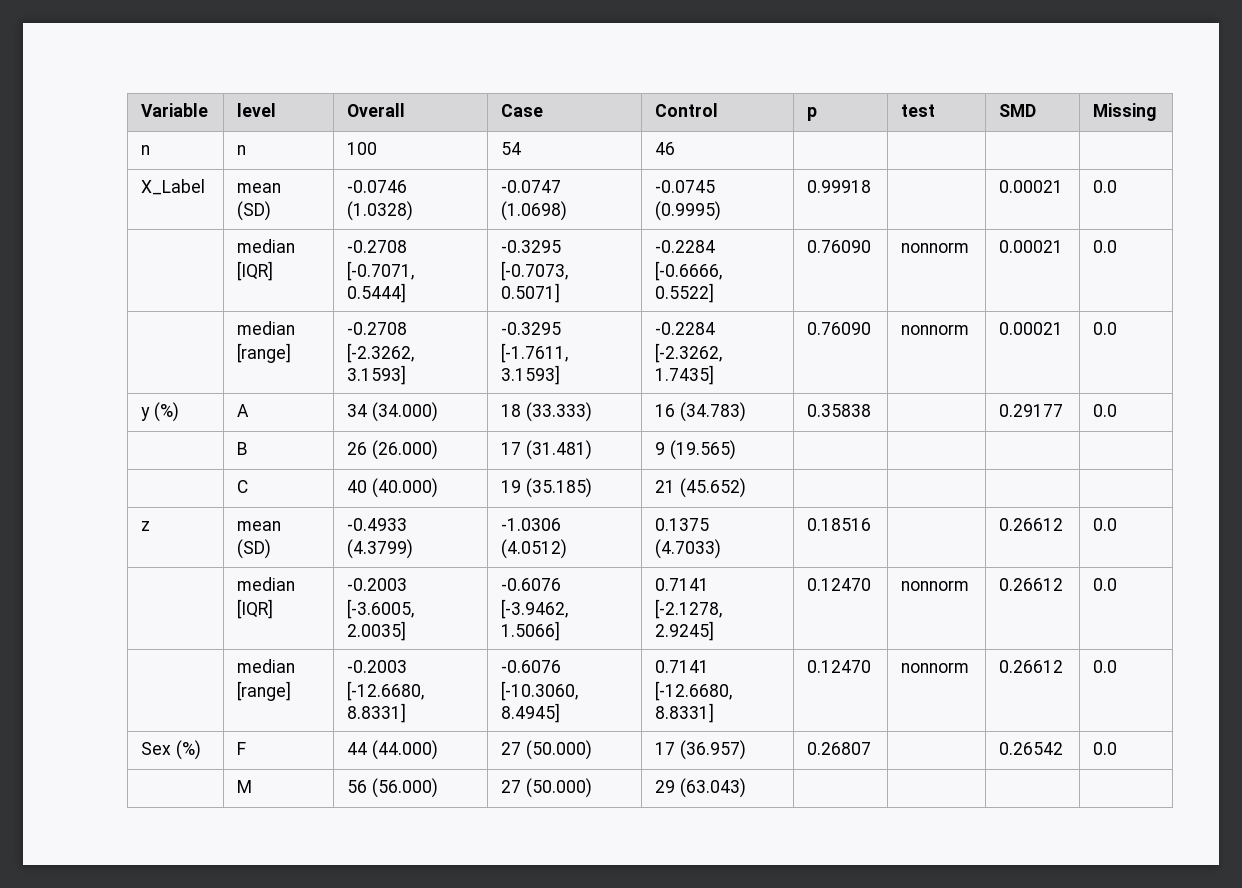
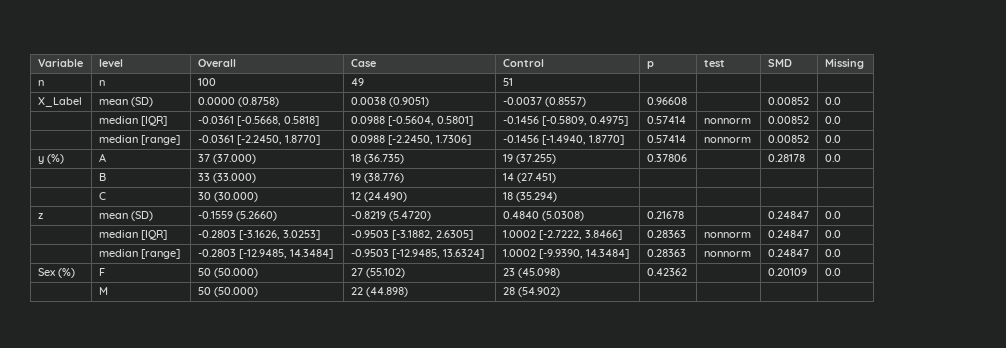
[501,142,522,155] [655,142,676,155] 54 | 46 -> [350,78,364,86] [502,78,513,86] 49 | 51
[347,180,408,193] [347,201,414,221] [501,180,562,193] [501,201,568,221] [655,180,716,193] [655,201,722,221] [807,180,872,193] [999,180,1064,193] [1093,180,1118,193] [237,239,296,253] [237,261,274,281] [347,240,408,253] [347,261,415,281] [347,283,407,303] [501,240,562,253] [501,261,569,281] [501,283,561,303] [655,240,716,253] [655,261,723,281] [655,283,715,303] [807,240,872,253] [901,242,970,253] [999,240,1064,253] [1093,240,1118,253] [237,321,296,335] [237,343,292,363] [347,322,408,335] [347,343,415,363] [347,365,407,385] [501,322,562,335] [501,343,569,363] [501,365,561,385] [655,322,716,335] [655,343,723,363] [655,365,715,385] [807,322,872,335] [901,324,970,335] [999,322,1064,335] -0.0746 (1.0328) | -0.0747 (1.0698) | -0.0745 (0.9995) | 0.99918 | | 0.00021 | 0.0 // | median [IQR] | -0.2708 [-0.7071, 0.5444] | -0.3295 [-0.7073, 0.5071] | -0.2284 [-0.6666, 0.5522] | 0.76090 | nonnorm | 0.00021 | 0.0 // | median [range] | -0.2708 [-2.3262, 3.1593] | -0.3295 [-1.7611, 3.1593] | -0.2284 [-2.3262, 1.7435] | 0.76090 | nonnorm | 0.00021 -> [197,97,279,107] [350,97,429,107] [502,97,586,107] [646,97,687,105] [767,97,809,105] [824,97,841,105] [98,116,167,126] [197,116,319,126] [350,116,473,126] [502,116,628,126] [646,116,686,124] [703,118,751,124] [767,116,809,124] [824,116,841,124] [98,135,180,145] [197,135,320,145] [350,135,471,145] [502,135,624,145] [646,135,686,143] [703,137,751,143] [767,135,809,143] 0.0000 (0.8758) | 0.0038 (0.9051) | -0.0037 (0.8557) | 0.96608 | | 0.00852 | 0.0 // | median [IQR] | -0.0361 [-0.5668, 0.5818] | 0.0988 [-0.5604, 0.5801] | -0.1456 [-0.5809, 0.4975] | 0.57414 | nonnorm | 0.00852 | 0.0 // | median [range] | -0.0361 [-2.2450, 1.8770] | 0.0988 [-2.2450, 1.7306] | -0.1456 [-1.4940, 1.8770] | 0.57414 | nonnorm | 0.00852
[347,402,439,422] [501,402,593,422] [655,402,747,422] [807,404,872,417] [999,404,1064,417] [1093,404,1118,417] [237,442,249,455] [347,440,439,460] [501,440,593,460] [655,440,737,460] [237,480,249,493] [347,478,439,498] [501,478,593,498] [655,478,747,498] [141,521,151,531] [237,521,282,531] [237,539,272,559] [347,518,408,531] [347,539,414,559] [501,518,562,531] [501,539,568,559] [655,518,710,531] [655,539,722,559] [807,518,872,531] [999,518,1064,531] [1093,518,1118,531] [237,577,296,591] [237,599,274,619] [347,578,408,591] [347,599,415,619] [347,621,407,641] [501,578,562,591] [501,599,569,619] [501,621,561,641] [655,578,710,591] [655,599,723,619] [655,621,715,641] [807,578,872,591] [901,580,970,591] [999,578,1064,591] [1093,578,1118,591] [237,659,296,673] [237,681,292,701] [347,660,408,673] [347,681,425,701] [347,703,407,723] [501,660,562,673] [501,681,579,701] [501,703,561,723] [655,660,710,673] [655,681,733,701] [655,703,715,723] [807,660,872,673] [901,662,970,673] [999,660,1064,673] 34 (34.000) | 18 (33.333) | 16 (34.783) | 0.35838 | | 0.29177 | 0.0 // | B | 26 (26.000) | 17 (31.481) | 9 (19.565) | | | | // | C | 40 (40.000) | 19 (35.185) | 21 (45.652) | | | | // z | mean (SD) | -0.4933 (4.3799) | -1.0306 (4.0512) | 0.1375 (4.7033) | 0.18516 | | 0.26612 | 0.0 // | median [IQR] | -0.2003 [-3.6005, 2.0035] | -0.6076 [-3.9462, 1.5066] | 0.7141 [-2.1278, 2.9245] | 0.12470 | nonnorm | 0.26612 | 0.0 // | median [range] | -0.2003 [-12.6680, 8.8331] | -0.6076 [-10.3060, 8.4945] | 0.7141 [-12.6680, 8.8331] | 0.12470 | nonnorm | 0.26612 -> [197,154,256,164] [350,154,404,164] [502,154,556,164] [646,154,687,162] [767,154,805,162] [824,154,841,162] [98,173,106,181] [197,173,256,183] [350,173,404,183] [502,173,556,183] [98,192,106,200] [197,192,258,202] [350,192,407,202] [502,192,557,202] [37,213,43,219] [98,211,153,221] [197,211,277,221] [350,211,431,221] [502,211,584,221] [646,211,684,219] [767,211,809,219] [824,211,841,219] [98,230,167,240] [197,230,320,240] [350,230,473,240] [502,230,622,240] [646,230,686,238] [703,232,751,238] [767,230,809,238] [824,230,841,238] [98,249,180,259] [197,249,333,259] [350,249,484,259] [502,249,629,259] [646,249,686,257] [703,251,751,257] [767,249,809,257] 37 (37.000) | 18 (36.735) | 19 (37.255) | 0.37806 | | 0.28178 | 0.0 // | B | 33 (33.000) | 19 (38.776) | 14 (27.451) | | | | // | C | 30 (30.000) | 12 (24.490) | 18 (35.294) | | | | // z | mean (SD) | -0.1559 (5.2660) | -0.8219 (5.4720) | 0.4840 (5.0308) | 0.21678 | | 0.24847 | 0.0 // | median [IQR] | -0.2803 [-3.1626, 3.0253] | -0.9503 [-3.1882, 2.6305] | 1.0002 [-2.7222, 3.8466] | 0.28363 | nonnorm | 0.24847 | 0.0 // | median [range] | -0.2803 [-12.9485, 14.3484] | -0.9503 [-12.9485, 13.6324] | 1.0002 [-9.9390, 14.3484] | 0.28363 | nonnorm | 0.24847
[347,740,439,760] [501,740,593,760] [655,740,747,760] [807,742,872,755] [999,742,1064,755] [1093,742,1118,755] [237,780,253,793] [347,778,439,798] [501,778,593,798] [655,778,747,798] 44 (44.000) | 27 (50.000) | 17 (36.957) | 0.26807 | | 0.26542 | 0.0 // | M | 56 (56.000) | 27 (50.000) | 29 (63.043) -> [197,268,258,278] [350,268,405,278] [502,268,560,278] [646,268,687,276] [767,268,807,276] [824,268,841,276] [98,287,108,295] [197,287,258,297] [350,287,408,297] [502,287,560,297] 50 (50.000) | 27 (55.102) | 23 (45.098) | 0.42362 | | 0.20109 | 0.0 // | M | 50 (50.000) | 22 (44.898) | 28 (54.902)

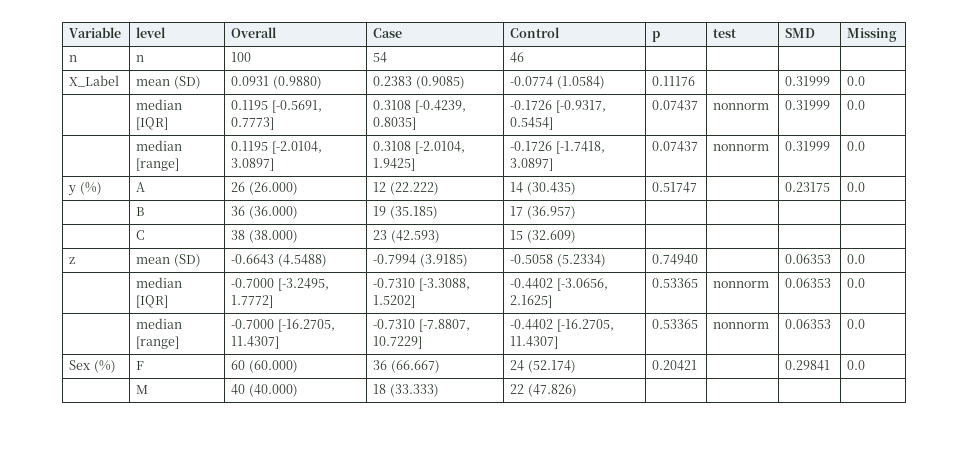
[350,78,364,86] [502,78,513,86] 49 | 51 -> [373,52,388,63] [510,52,525,63] 54 | 46
[197,97,279,107] [350,97,429,107] [502,97,586,107] [646,97,687,105] [767,97,809,105] [824,97,841,105] [98,116,167,126] [197,116,319,126] [350,116,473,126] [502,116,628,126] [646,116,686,124] [703,118,751,124] [767,116,809,124] [824,116,841,124] [98,135,180,145] [197,135,320,145] [350,135,471,145] [502,135,624,145] [646,135,686,143] [703,137,751,143] [767,135,809,143] 0.0000 (0.8758) | 0.0038 (0.9051) | -0.0037 (0.8557) | 0.96608 | | 0.00852 | 0.0 // | median [IQR] | -0.0361 [-0.5668, 0.5818] | 0.0988 [-0.5604, 0.5801] | -0.1456 [-0.5809, 0.4975] | 0.57414 | nonnorm | 0.00852 | 0.0 // | median [range] | -0.0361 [-2.2450, 1.8770] | 0.0988 [-2.2450, 1.7306] | -0.1456 [-1.4940, 1.8770] | 0.57414 | nonnorm | 0.00852 -> [231,76,322,89] [373,76,465,89] [510,76,605,89] [652,76,696,86] [785,76,831,86] [847,76,866,86] [136,99,183,110] [136,117,169,130] [231,100,322,113] [231,117,275,130] [373,100,466,113] [373,117,417,130] [510,100,606,113] [510,117,554,130] [652,100,699,111] [713,103,770,110] [785,100,831,110] [847,100,866,110] [136,140,183,151] [136,158,180,171] [231,141,322,154] [231,158,275,171] [373,141,465,154] [373,158,416,171] [510,141,605,154] [510,158,554,171] [652,141,699,152] [713,144,770,151] [785,141,831,151] 0.0931 (0.9880) | 0.2383 (0.9085) | -0.0774 (1.0584) | 0.11176 | | 0.31999 | 0.0 // | median [IQR] | 0.1195 [-0.5691, 0.7773] | 0.3108 [-0.4239, 0.8035] | -0.1726 [-0.9317, 0.5454] | 0.07437 | nonnorm | 0.31999 | 0.0 // | median [range] | 0.1195 [-2.0104, 3.0897] | 0.3108 [-2.0104, 1.9425] | -0.1726 [-1.7418, 3.0897] | 0.07437 | nonnorm | 0.31999
[197,154,256,164] [350,154,404,164] [502,154,556,164] [646,154,687,162] [767,154,805,162] 37 (37.000) | 18 (36.735) | 19 (37.255) | 0.37806 | | 0.28178 -> [231,182,298,195] [373,182,439,195] [510,182,576,195] [652,182,698,193] [785,182,831,192] 26 (26.000) | 12 (22.222) | 14 (30.435) | 0.51747 | | 0.23175
[197,173,256,183] [350,173,404,183] [502,173,556,183] [98,192,106,200] [197,192,258,202] [350,192,407,202] [502,192,557,202] [37,213,43,219] [98,211,153,221] [197,211,277,221] [350,211,431,221] [502,211,584,221] [646,211,684,219] [767,211,809,219] [824,211,841,219] [98,230,167,240] [197,230,320,240] [350,230,473,240] [502,230,622,240] [646,230,686,238] [703,232,751,238] [767,230,809,238] [824,230,841,238] [98,249,180,259] [197,249,333,259] [350,249,484,259] [502,249,629,259] [646,249,686,257] [703,251,751,257] [767,249,809,257] 33 (33.000) | 19 (38.776) | 14 (27.451) | | | | // | C | 30 (30.000) | 12 (24.490) | 18 (35.294) | | | | // z | mean (SD) | -0.1559 (5.2660) | -0.8219 (5.4720) | 0.4840 (5.0308) | 0.21678 | | 0.24847 | 0.0 // | median [IQR] | -0.2803 [-3.1626, 3.0253] | -0.9503 [-3.1882, 2.6305] | 1.0002 [-2.7222, 3.8466] | 0.28363 | nonnorm | 0.24847 | 0.0 // | median [range] | -0.2803 [-12.9485, 14.3484] | -0.9503 [-12.9485, 13.6324] | 1.0002 [-9.9390, 14.3484] | 0.28363 | nonnorm | 0.24847 -> [231,206,298,219] [373,206,438,219] [510,206,576,219] [136,230,146,240] [231,230,298,243] [373,230,440,243] [510,230,576,243] [69,257,76,264] [136,254,201,267] [231,254,327,267] [373,254,468,267] [510,254,606,267] [652,254,699,265] [785,254,832,264] [847,254,866,264] [136,277,183,288] [136,295,169,308] [231,278,329,291] [231,295,274,308] [373,278,470,291] [373,295,416,308] [510,278,608,291] [510,295,553,308] [652,278,699,288] [713,281,770,288] [785,278,832,288] [847,278,866,288] [136,318,183,329] [136,336,180,349] [231,319,335,332] [231,336,280,349] [373,319,470,332] [373,336,423,349] [510,319,614,332] [510,336,559,349] [652,319,699,329] [713,322,770,329] [785,319,832,329] 36 (36.000) | 19 (35.185) | 17 (36.957) | | | | // | C | 38 (38.000) | 23 (42.593) | 15 (32.609) | | | | // z | mean (SD) | -0.6643 (4.5488) | -0.7994 (3.9185) | -0.5058 (5.2334) | 0.74940 | | 0.06353 | 0.0 // | median [IQR] | -0.7000 [-3.2495, 1.7772] | -0.7310 [-3.3088, 1.5202] | -0.4402 [-3.0656, 2.1625] | 0.53365 | nonnorm | 0.06353 | 0.0 // | median [range] | -0.7000 [-16.2705, 11.4307] | -0.7310 [-7.8807, 10.7229] | -0.4402 [-16.2705, 11.4307] | 0.53365 | nonnorm | 0.06353
[197,268,258,278] [350,268,405,278] [502,268,560,278] [646,268,687,276] [767,268,807,276] [824,268,841,276] [98,287,108,295] [197,287,258,297] [350,287,408,297] [502,287,560,297] 50 (50.000) | 27 (55.102) | 23 (45.098) | 0.42362 | | 0.20109 | 0.0 // | M | 50 (50.000) | 22 (44.898) | 28 (54.902) -> [231,360,298,373] [373,360,440,373] [510,360,576,373] [652,360,698,371] [785,360,831,371] [847,360,866,370] [136,385,149,394] [231,384,298,397] [373,384,439,397] [510,384,577,397] 60 (60.000) | 36 (66.667) | 24 (52.174) | 0.20421 | | 0.29841 | 0.0 // | M | 40 (40.000) | 18 (33.333) | 22 (47.826)

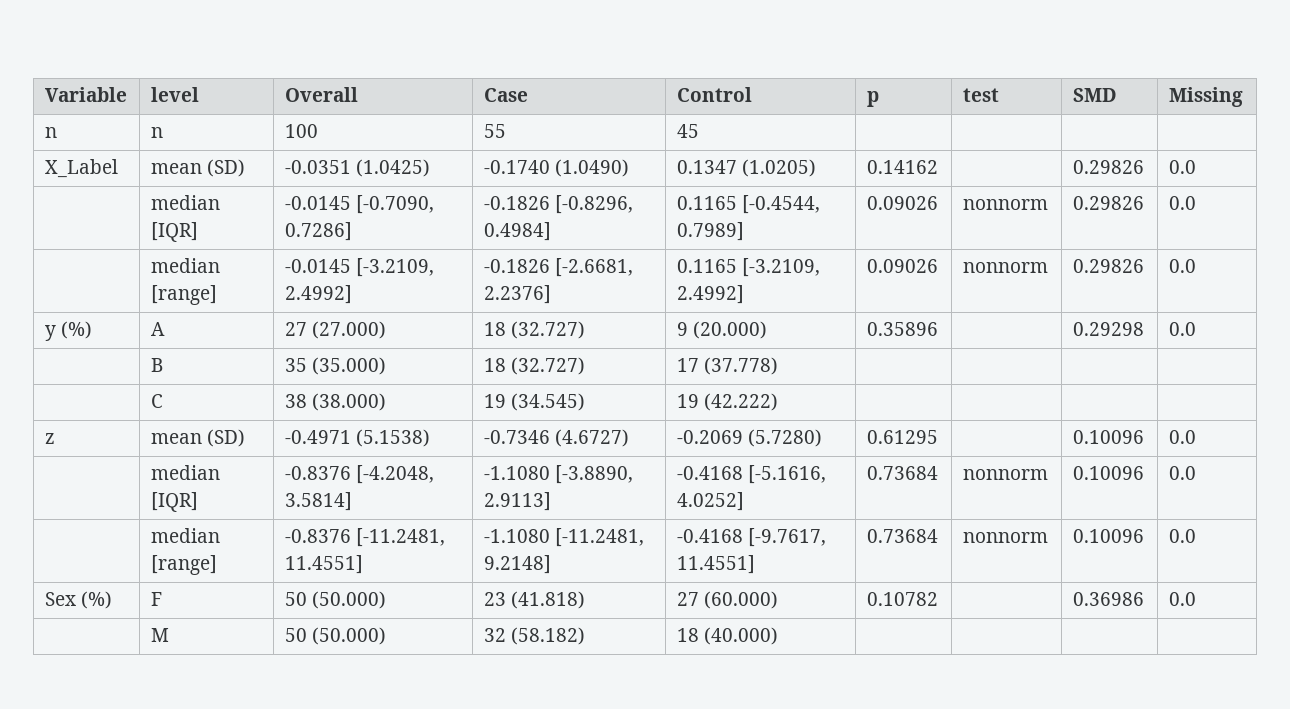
[373,52,388,63] [510,52,525,63] 54 | 46 -> [483,124,506,138] [676,124,699,138] 55 | 45
[231,76,322,89] [373,76,465,89] [510,76,605,89] [652,76,696,86] [785,76,831,86] [847,76,866,86] [136,99,183,110] [136,117,169,130] [231,100,322,113] [231,117,275,130] [373,100,466,113] [373,117,417,130] [510,100,606,113] [510,117,554,130] [652,100,699,111] [713,103,770,110] [785,100,831,110] [847,100,866,110] [136,140,183,151] [136,158,180,171] [231,141,322,154] [231,158,275,171] [373,141,465,154] [373,158,416,171] [510,141,605,154] [510,158,554,171] [652,141,699,152] [713,144,770,151] [785,141,831,151] 0.0931 (0.9880) | 0.2383 (0.9085) | -0.0774 (1.0584) | 0.11176 | | 0.31999 | 0.0 // | median [IQR] | 0.1195 [-0.5691, 0.7773] | 0.3108 [-0.4239, 0.8035] | -0.1726 [-0.9317, 0.5454] | 0.07437 | nonnorm | 0.31999 | 0.0 // | median [range] | 0.1195 [-2.0104, 3.0897] | 0.3108 [-2.0104, 1.9425] | -0.1726 [-1.7418, 3.0897] | 0.07437 | nonnorm | 0.31999 -> [284,159,431,177] [483,159,630,177] [676,159,817,177] [866,160,938,174] [1072,160,1144,174] [1168,160,1196,174] [150,195,220,210] [150,222,198,242] [284,195,435,214] [284,222,352,241] [483,195,634,214] [483,222,551,241] [676,195,821,214] [676,222,744,241] [866,196,938,210] [962,199,1048,210] [1072,196,1144,210] [1168,196,1196,210] [150,258,220,273] [150,285,217,305] [284,258,435,277] [284,285,352,304] [483,258,634,277] [483,285,551,304] [676,258,821,277] [676,285,744,304] [866,259,938,273] [962,262,1048,273] [1072,259,1144,273] -0.0351 (1.0425) | -0.1740 (1.0490) | 0.1347 (1.0205) | 0.14162 | | 0.29826 | 0.0 // | median [IQR] | -0.0145 [-0.7090, 0.7286] | -0.1826 [-0.8296, 0.4984] | 0.1165 [-0.4544, 0.7989] | 0.09026 | nonnorm | 0.29826 | 0.0 // | median [range] | -0.0145 [-3.2109, 2.4992] | -0.1826 [-2.6681, 2.2376] | 0.1165 [-3.2109, 2.4992] | 0.09026 | nonnorm | 0.29826
[231,182,298,195] [373,182,439,195] [510,182,576,195] [652,182,698,193] [785,182,831,192] [847,182,866,192] [136,207,145,216] [231,206,298,219] [373,206,438,219] 26 (26.000) | 12 (22.222) | 14 (30.435) | 0.51747 | | 0.23175 | 0.0 // | B | 36 (36.000) | 19 (35.185) -> [284,321,387,339] [483,321,586,339] [676,321,768,339] [866,322,938,336] [1072,322,1144,336] [1168,322,1196,336] [150,358,163,372] [284,357,387,375] [483,357,586,375] 27 (27.000) | 18 (32.727) | 9 (20.000) | 0.35896 | | 0.29298 | 0.0 // | B | 35 (35.000) | 18 (32.727)
[526,206,576,219] (36.957) -> [704,357,779,375] (37.778)
[373,230,440,243] [510,230,576,243] 23 (42.593) | 15 (32.609) -> [483,393,586,411] [676,393,779,411] 19 (34.545) | 19 (42.222)
[231,254,327,267] [373,254,468,267] [510,254,606,267] [652,254,699,265] [785,254,832,264] [847,254,866,264] [136,277,183,288] [136,295,169,308] [231,278,329,291] [231,295,274,308] [373,278,470,291] [373,295,416,308] [510,278,608,291] [510,295,553,308] [652,278,699,288] [713,281,770,288] [785,278,832,288] [847,278,866,288] [136,318,183,329] [136,336,180,349] [231,319,335,332] [231,336,280,349] [373,319,470,332] [373,336,423,349] [510,319,614,332] [510,336,559,349] [652,319,699,329] [713,322,770,329] [785,319,832,329] -0.6643 (4.5488) | -0.7994 (3.9185) | -0.5058 (5.2334) | 0.74940 | | 0.06353 | 0.0 // | median [IQR] | -0.7000 [-3.2495, 1.7772] | -0.7310 [-3.3088, 1.5202] | -0.4402 [-3.0656, 2.1625] | 0.53365 | nonnorm | 0.06353 | 0.0 // | median [range] | -0.7000 [-16.2705, 11.4307] | -0.7310 [-7.8807, 10.7229] | -0.4402 [-16.2705, 11.4307] | 0.53365 | nonnorm | 0.06353 -> [284,429,431,447] [483,429,630,447] [676,429,823,447] [866,430,938,444] [1072,430,1144,444] [1168,430,1196,444] [150,465,220,480] [150,492,198,512] [284,465,435,484] [284,492,352,511] [483,465,634,484] [483,492,551,511] [676,465,827,484] [676,492,744,511] [866,466,938,480] [962,469,1048,480] [1072,466,1144,480] [1168,466,1196,480] [150,528,220,543] [150,555,217,575] [284,528,446,547] [284,555,363,574] [483,528,645,547] [483,555,551,574] [676,528,827,547] [676,555,755,574] [866,529,938,543] [962,532,1048,543] [1072,529,1144,543] -0.4971 (5.1538) | -0.7346 (4.6727) | -0.2069 (5.7280) | 0.61295 | | 0.10096 | 0.0 // | median [IQR] | -0.8376 [-4.2048, 3.5814] | -1.1080 [-3.8890, 2.9113] | -0.4168 [-5.1616, 4.0252] | 0.73684 | nonnorm | 0.10096 | 0.0 // | median [range] | -0.8376 [-11.2481, 11.4551] | -1.1080 [-11.2481, 9.2148] | -0.4168 [-9.7617, 11.4551] | 0.73684 | nonnorm | 0.10096
[231,360,298,373] [373,360,440,373] [510,360,576,373] [652,360,698,371] [785,360,831,371] [847,360,866,370] [136,385,149,394] [231,384,298,397] [373,384,439,397] [510,384,577,397] 60 (60.000) | 36 (66.667) | 24 (52.174) | 0.20421 | | 0.29841 | 0.0 // | M | 40 (40.000) | 18 (33.333) | 22 (47.826) -> [284,591,387,609] [483,591,586,609] [676,591,779,609] [866,592,938,606] [1072,592,1144,606] [1168,592,1196,606] [150,628,169,642] [284,627,387,645] [483,627,586,645] [676,627,779,645] 50 (50.000) | 23 (41.818) | 27 (60.000) | 0.10782 | | 0.36986 | 0.0 // | M | 50 (50.000) | 32 (58.182) | 18 (40.000)

